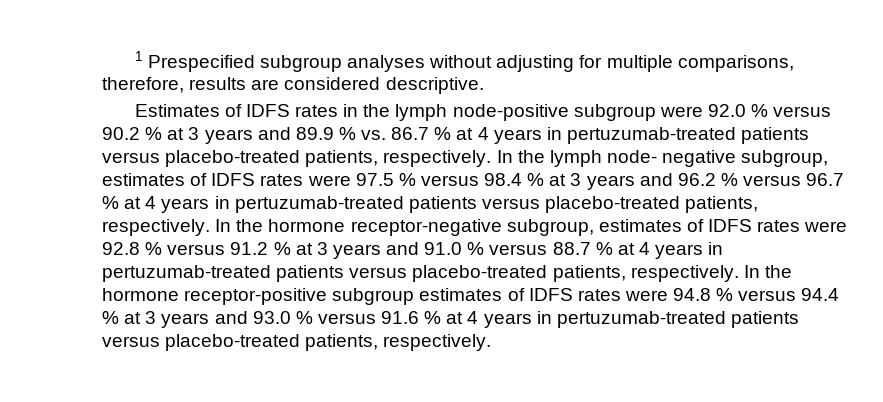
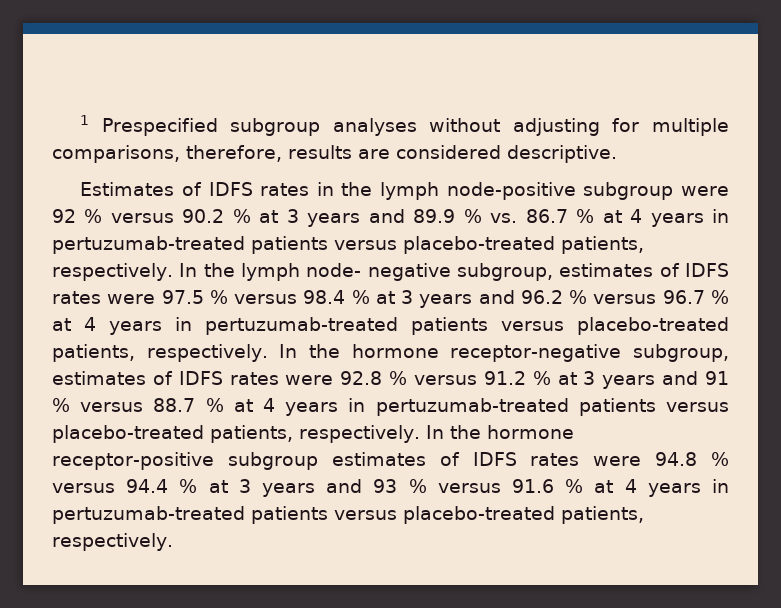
[707,104,746,117] 92.0 -> [52,209,76,223] 92
[424,242,463,255] 91.0 -> [705,371,729,385] 91
[252,311,291,324] 93.0 -> [373,479,398,493] 93

